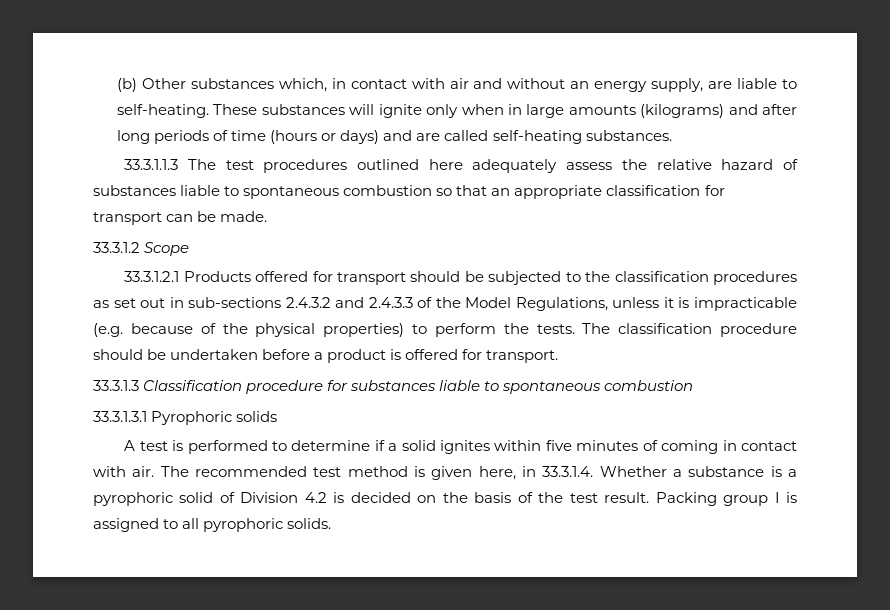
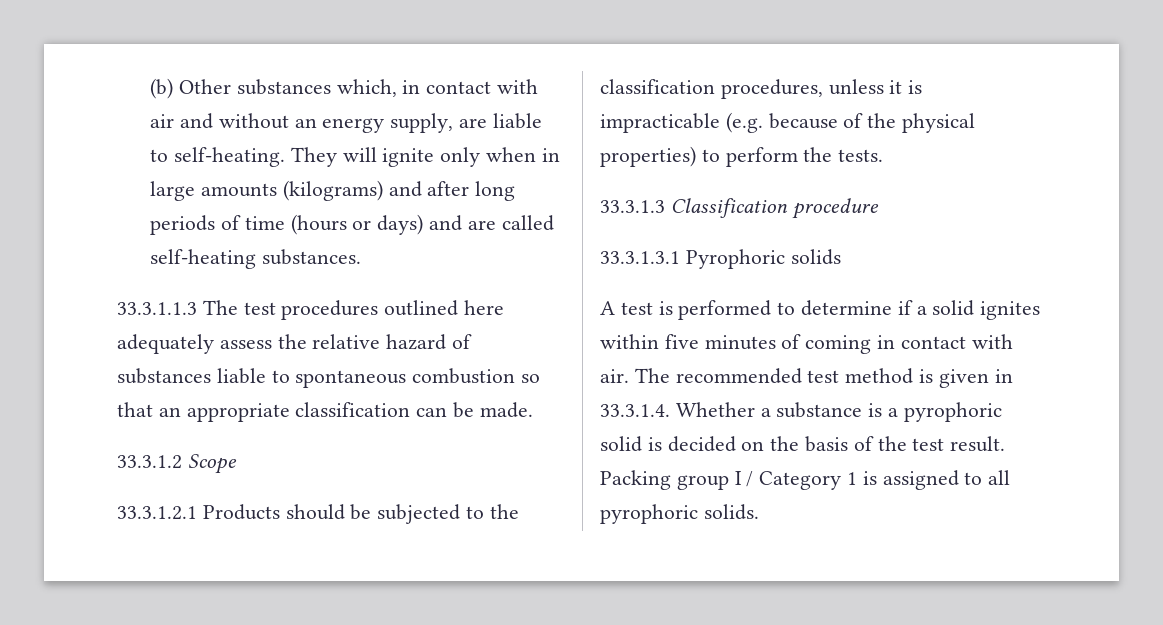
[213,104,345,115] These substances -> [290,147,337,167] They
[704,185,725,196] [93,212,162,225] for transport -> (411, 409) none
[255,271,406,285] offered for transport -> (280, 512) none
[713,271,798,285] [93,297,608,311] procedures as set out in sub-sections 2.4.3.2 and 2.4.3.3 of the Model Regulations, -> [720,79,823,99] procedures,
[582,323,797,337] [93,349,559,363] [93,380,694,394] The classification procedure should be undertaken before a product is offered for transport. // 33.3.1.3 Classification procedure for substances liable to spontaneous combustion -> [600,198,879,219] // 33.3.1.3 Classification procedure
[478,466,516,480] here, -> (989, 378) none
[219,492,327,503] of Division 4.2 -> (642, 444) none
(780, 497) none -> [746,471,858,490] / Category 1

